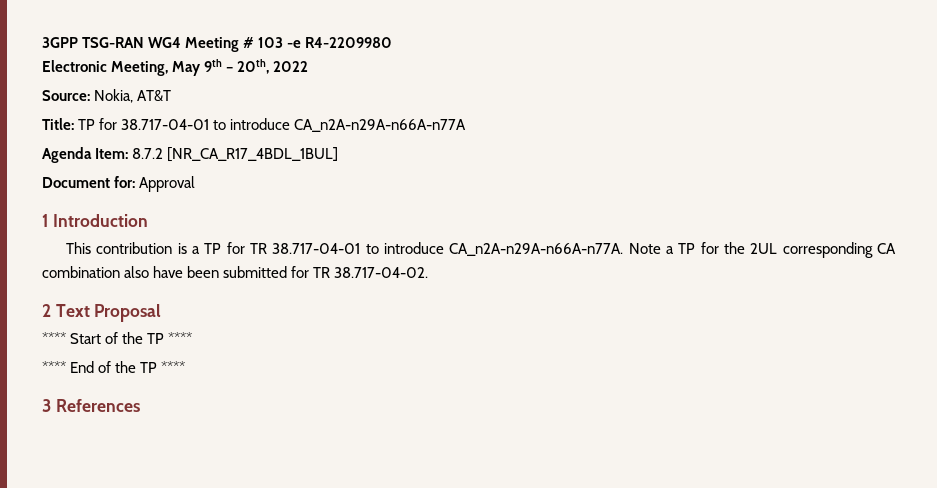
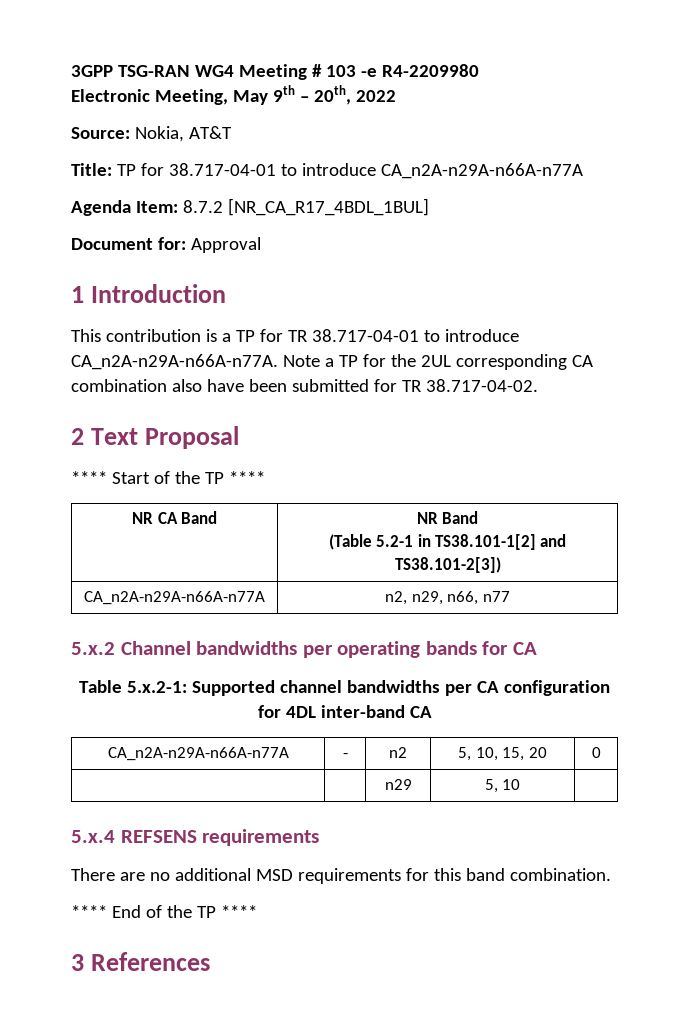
(193, 338) none -> [132,511,217,524] [416,511,479,524] [328,534,567,550] [394,557,501,573] [84,591,265,605] [385,591,510,605] [71,641,537,658] [79,680,610,696] [257,705,432,718] [107,747,289,761] [342,753,348,758] [389,747,407,758] [458,747,547,761] [591,747,601,758] [384,779,412,790] [484,779,521,793] [71,829,320,846] [71,868,611,884] // NR CA Band | NR Band // (Table 5.2-1 in TS38.101-1[2] and TS38.101-2[3]) // CA_n2A-n29A-n66A-n77A | n2, n29, n66, n77 // 5.x.2 Channel bandwidths per operating bands for CA // Table 5.x.2-1: Supported channel bandwidths per CA configuration for 4DL inter-band CA // CA_n2A-n29A-n66A-n77A | - | n2 | 5, 10, 15, 20 | 0 // | | n29 | 5, 10 | // 5.x.4 REFSENS requirements // There are no additional MSD requirements for this band combination.

